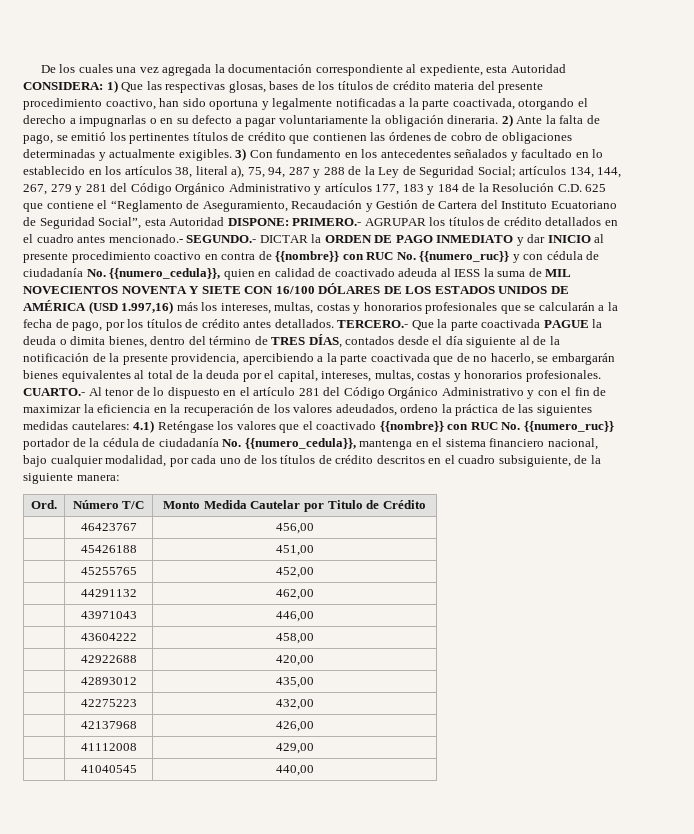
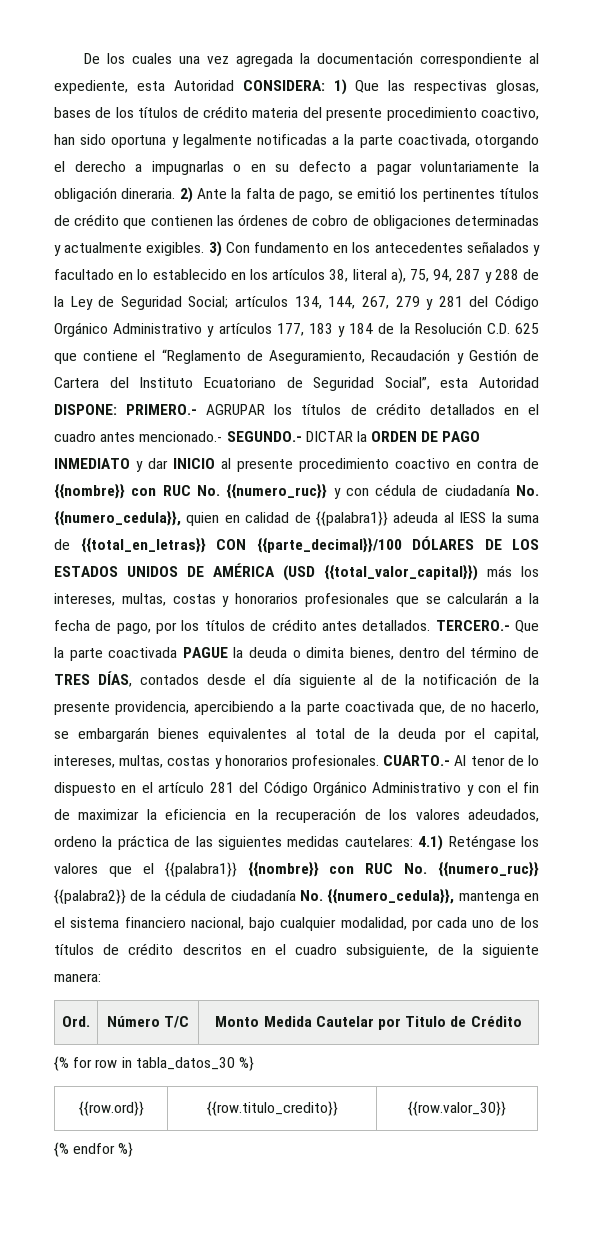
[334,268,395,277] coactivado -> [316,511,388,526] {{palabra1}}
[545,269,572,277] [23,286,315,294] MIL NOVECIENTOS NOVENTA Y SIETE CON 16/100 -> [80,537,402,553] {{total_en_letras}} CON {{parte_decimal}}/100
[121,301,174,314] 1.997,16) -> [324,564,478,581] {{total_valor_capital}})
[433,356,454,365] que -> [418,704,445,715] que,
[316,421,614,432] [23,438,70,450] coactivado {{nombre}} con RUC No. {{numero_ruc}} portador -> [164,861,539,877] [54,889,126,904] {{palabra1}} {{nombre}} con RUC No. {{numero_ruc}} {{palabra2}}
[80,523,137,531] [275,523,314,534] [80,545,137,553] [275,545,314,556] [80,567,137,575] [275,567,314,578] [80,589,137,597] [275,589,314,600] [80,611,137,619] [275,611,314,622] [80,633,137,641] [275,633,314,644] [80,655,137,663] [275,655,314,666] [80,677,137,685] [275,677,314,688] [80,699,137,707] [275,699,314,710] [80,721,137,729] [275,721,314,732] [80,743,137,751] [275,743,314,754] [80,765,137,773] [275,765,314,776] // | 46423767 | 456,00 // | 45426188 | 451,00 // | 45255765 | 452,00 // | 44291132 | 462,00 // | 43971043 | 446,00 // | 43604222 | 458,00 // | 42922688 | 420,00 // | 42893012 | 435,00 // | 42275223 | 432,00 // | 42137968 | 426,00 // | 41112008 | 429,00 // | 41040545 | 440,00 -> [54,1056,254,1071] [78,1101,144,1116] [206,1101,338,1116] [408,1101,506,1116] [54,1142,134,1157] // {% for row in tabla_datos_30 %} // {{row.ord}} | {{row.titulo_credito}} | {{row.valor_30}} // {% endfor %}

